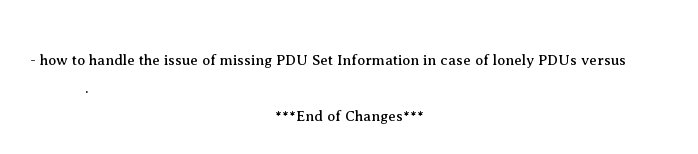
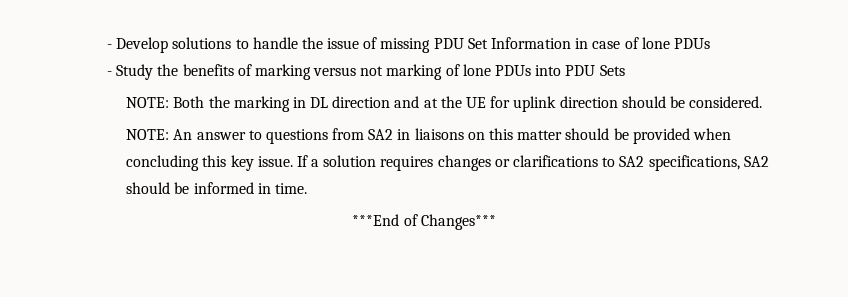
[30,54,68,65] - how -> [107,37,232,53] - Develop solutions
[493,54,626,68] [85,91,89,93] lonely PDUs versus // . -> [641,37,710,49] [107,64,625,80] [126,96,763,112] [126,128,731,144] [126,155,769,171] [126,182,307,194] lone PDUs // - Study the benefits of marking versus not marking of lone PDUs into PDU Sets // NOTE: Both the marking in DL direction and at the UE for uplink direction should be considered. // NOTE: An answer to questions from SA2 in liaisons on this matter should be provided when concluding this key issue. If a solution requires changes or clarifications to SA2 specifications, SA2 should be informed in time.

